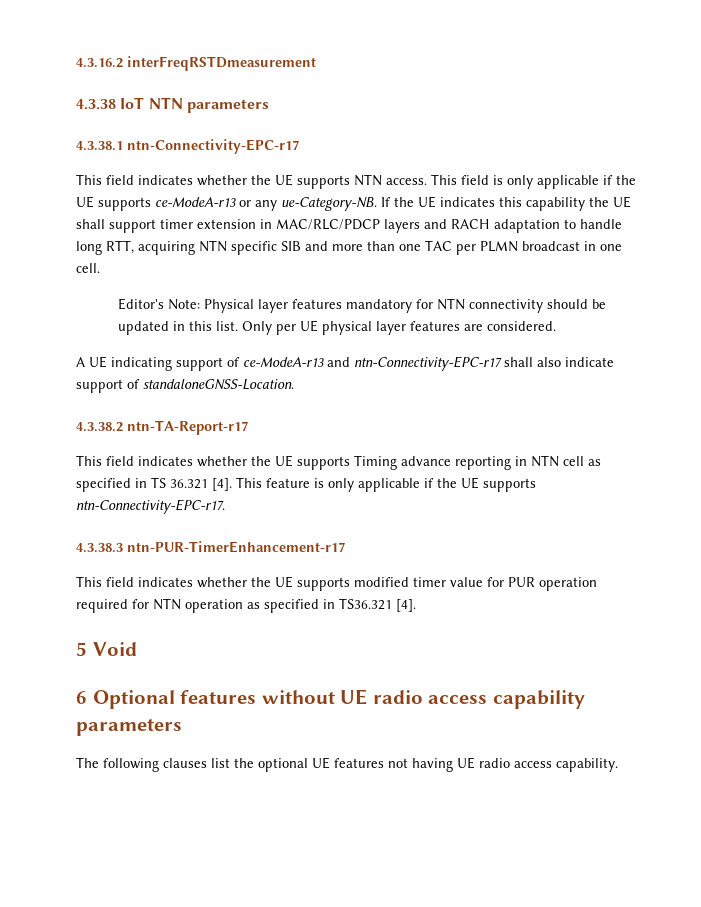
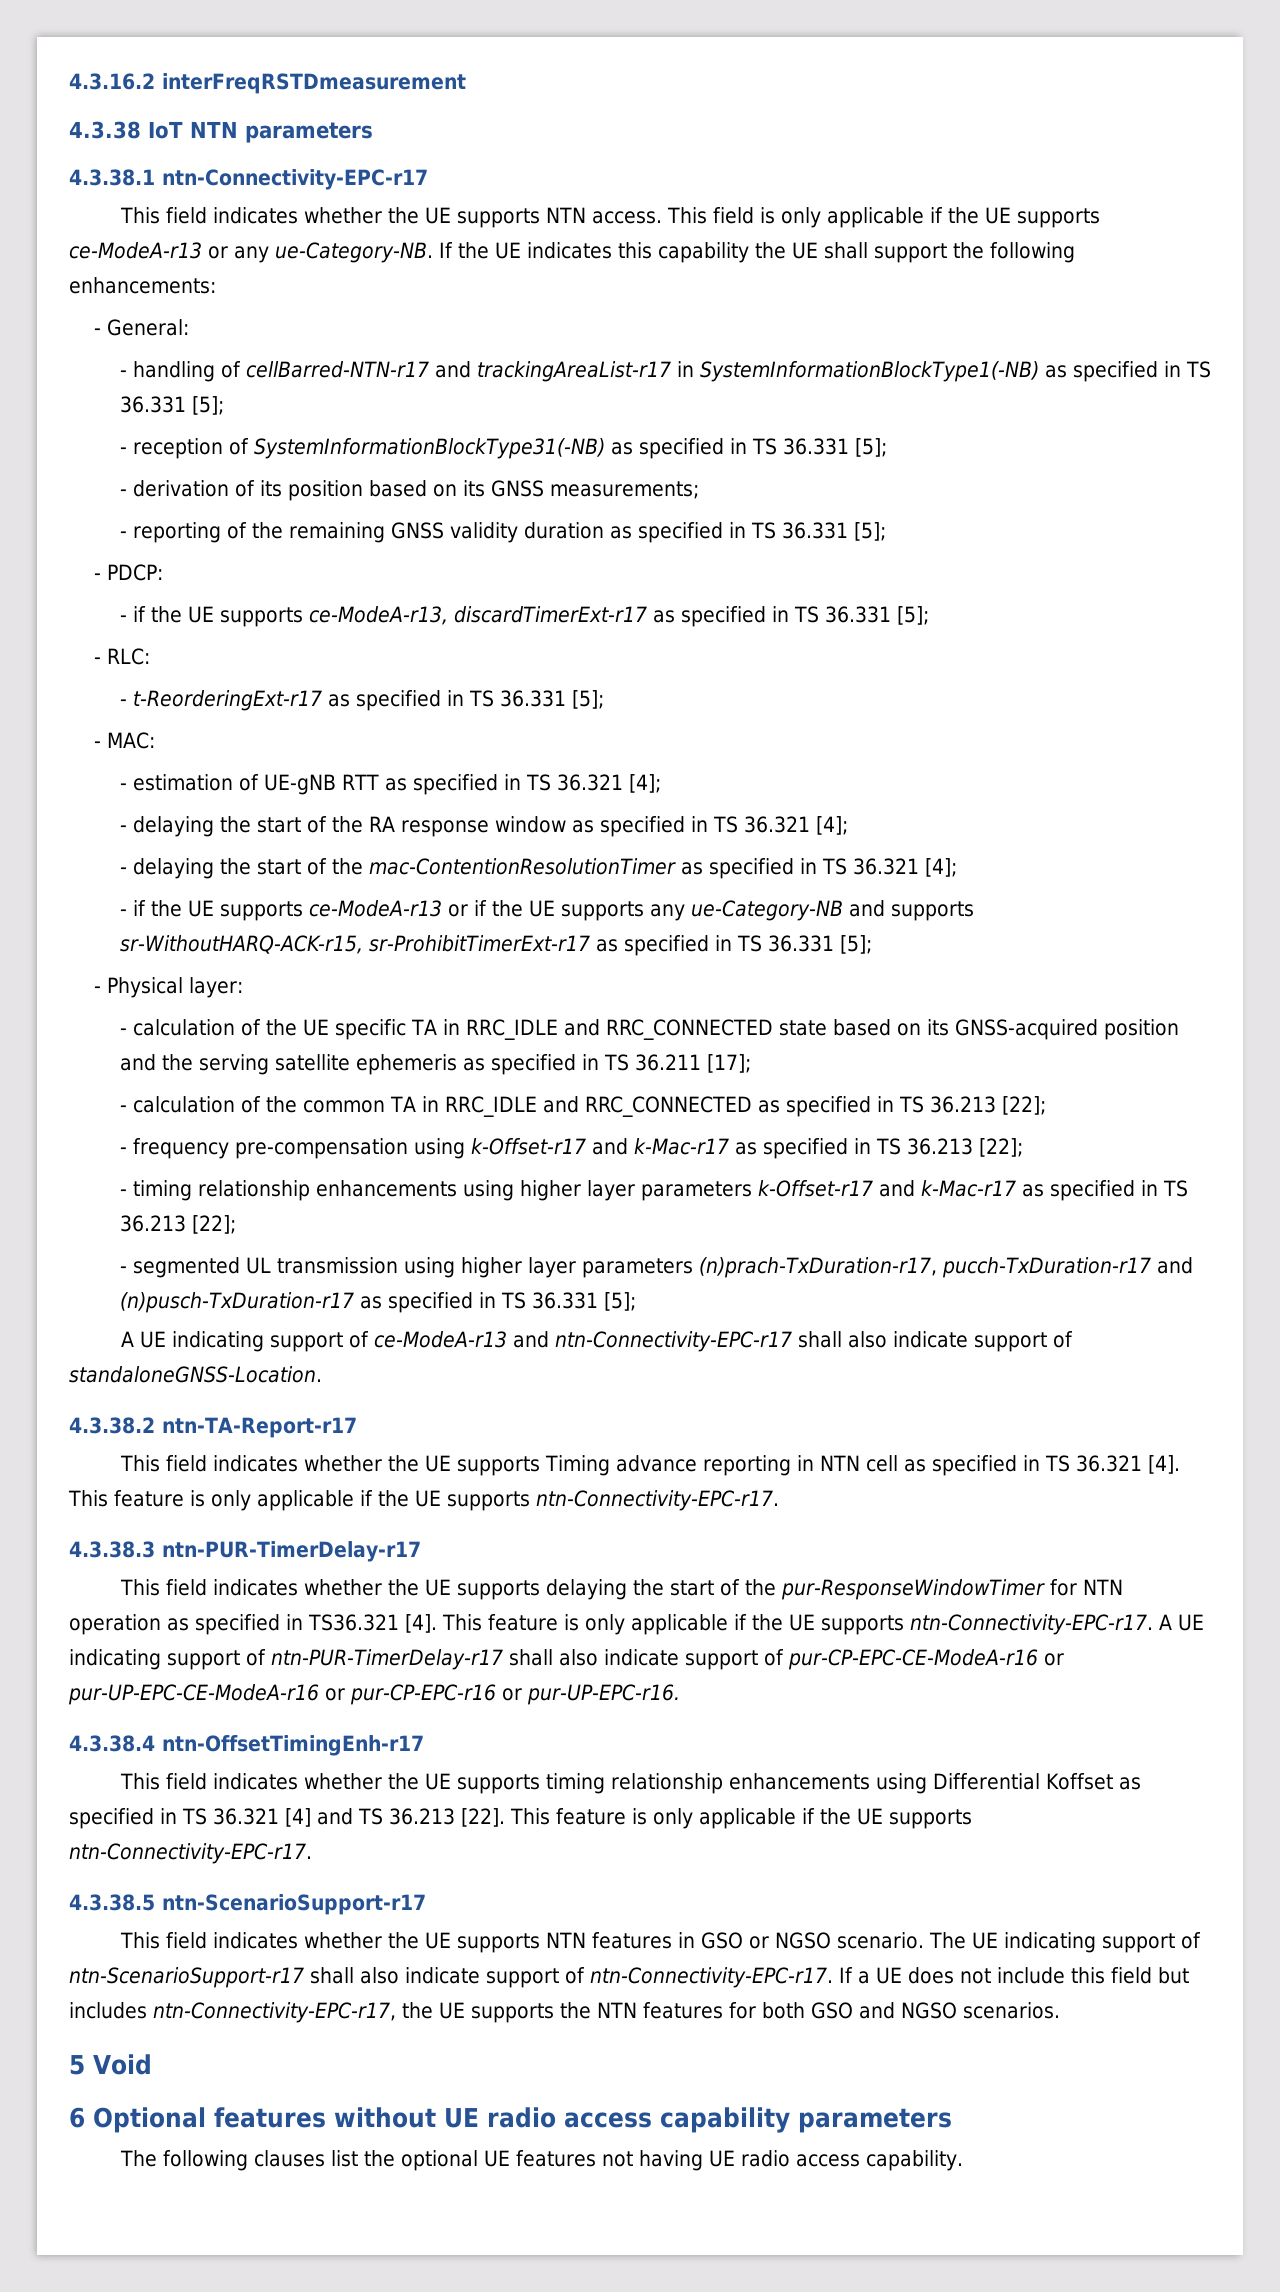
[160,219,622,233] [76,240,622,255] [76,263,100,273] [117,298,606,313] [117,320,556,335] timer extension in MAC/RLC/PDCP layers and RACH adaptation to handle long RTT, acquiring NTN specific SIB and more than one TAC per PLMN broadcast in one cell. // Editor's Note: Physical layer features mandatory for NTN connectivity should be updated in this list. Only per UE physical layer features are considered. -> [952,242,1075,263] [69,277,216,294] [94,319,190,336] [119,361,1211,382] [119,396,224,415] [119,438,887,459] [119,480,699,501] [119,522,886,543] [94,564,164,581] [119,606,929,627] [94,648,151,665] [119,690,604,711] [94,732,156,749] [119,774,661,795] [119,816,848,837] [119,858,957,879] [119,900,974,921] [119,935,873,956] [94,977,244,998] [119,1019,1180,1040] [119,1054,751,1075] [119,1096,1047,1117] [119,1138,1023,1159] [119,1180,1188,1201] [119,1215,236,1234] [119,1257,1193,1278] [119,1292,636,1313] the following enhancements: // - General: // - handling of cellBarred-NTN-r17 and trackingAreaList-r17 in SystemInformationBlockType1(-NB) as specified in TS 36.331 [5]; // - reception of SystemInformationBlockType31(-NB) as specified in TS 36.331 [5]; // - derivation of its position based on its GNSS measurements; // - reporting of the remaining GNSS validity duration as specified in TS 36.331 [5]; // - PDCP: // - if the UE supports ce-ModeA-r13, discardTimerExt-r17 as specified in TS 36.331 [5]; // - RLC: // - t-ReorderingExt-r17 as specified in TS 36.331 [5]; // - MAC: // - estimation of UE-gNB RTT as specified in TS 36.321 [4]; // - delaying the start of the RA response window as specified in TS 36.321 [4]; // - delaying the start of the mac-ContentionResolutionTimer as specified in TS 36.321 [4]; // - if the UE supports ce-ModeA-r13 or if the UE supports any ue-Category-NB and supports sr-WithoutHARQ-ACK-r15, sr-ProhibitTimerExt-r17 as specified in TS 36.331 [5]; // - Physical layer: // - calculation of the UE specific TA in RRC_IDLE and RRC_CONNECTED state based on its GNSS-acquired position and the serving satellite ephemeris as specified in TS 36.211 [17]; // - calculation of the common TA in RRC_IDLE and RRC_CONNECTED as specified in TS 36.213 [22]; // - frequency pre-compensation using k-Offset-r17 and k-Mac-r17 as specified in TS 36.213 [22]; // - timing relationship enhancements using higher layer parameters k-Offset-r17 and k-Mac-r17 as specified in TS 36.213 [22]; // - segmented UL transmission using higher layer parameters (n)prach-TxDuration-r17, pucch-TxDuration-r17 and (n)pusch-TxDuration-r17 as specified in TS 36.331 [5];
[127,541,345,553] [76,576,597,591] [76,599,128,613] ntn-PUR-TimerEnhancement-r17 // This field indicates whether the UE supports modified timer value for PUR operation required -> [162,1541,421,1562] [119,1579,1045,1600] ntn-PUR-TimerDelay-r17 // This field indicates whether the UE supports delaying the start of the pur-ResponseWindowTimer
(416, 605) none -> [442,1614,1204,1635] [69,1649,1064,1670] [68,1684,680,1705] [69,1735,424,1756] [119,1773,1141,1794] [69,1808,972,1829] [69,1843,312,1864] [69,1894,426,1915] [119,1932,1201,1953] [69,1967,1189,1988] [69,2002,1060,2023] This feature is only applicable if the UE supports ntn-Connectivity-EPC-r17. A UE indicating support of ntn-PUR-TimerDelay-r17 shall also indicate support of pur-CP-EPC-CE-ModeA-r16 or pur-UP-EPC-CE-ModeA-r16 or pur-CP-EPC-r16 or pur-UP-EPC-r16. // 4.3.38.4 ntn-OffsetTimingEnh-r17 // This field indicates whether the UE supports timing relationship enhancements using Differential Koffset as specified in TS 36.321 [4] and TS 36.213 [22]. This feature is only applicable if the UE supports ntn-Connectivity-EPC-r17. // 4.3.38.5 ntn-ScenarioSupport-r17 // This field indicates whether the UE supports NTN features in GSO or NGSO scenario. The UE indicating support of ntn-ScenarioSupport-r17 shall also indicate support of ntn-Connectivity-EPC-r17. If a UE does not include this field but includes ntn-Connectivity-EPC-r17, the UE supports the NTN features for both GSO and NGSO scenarios.

